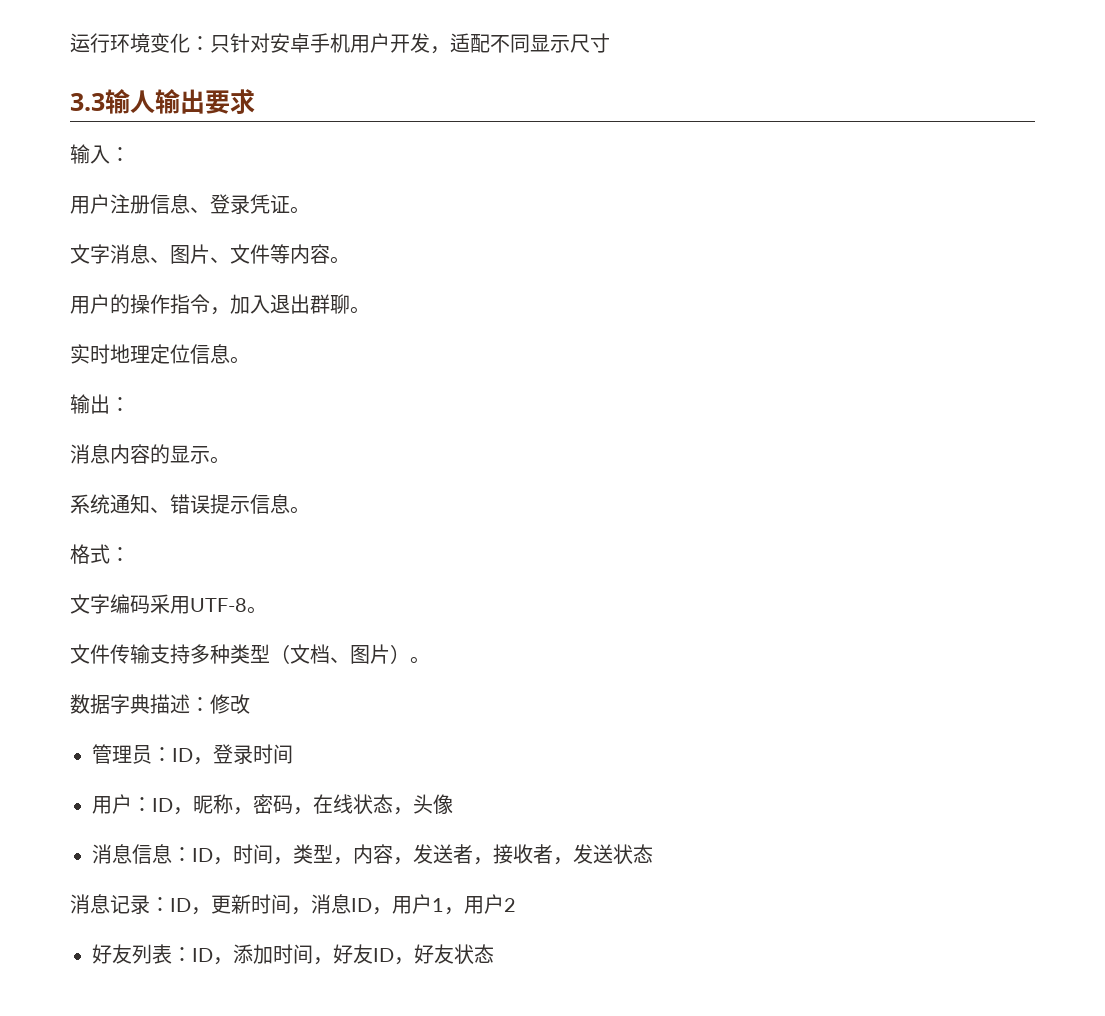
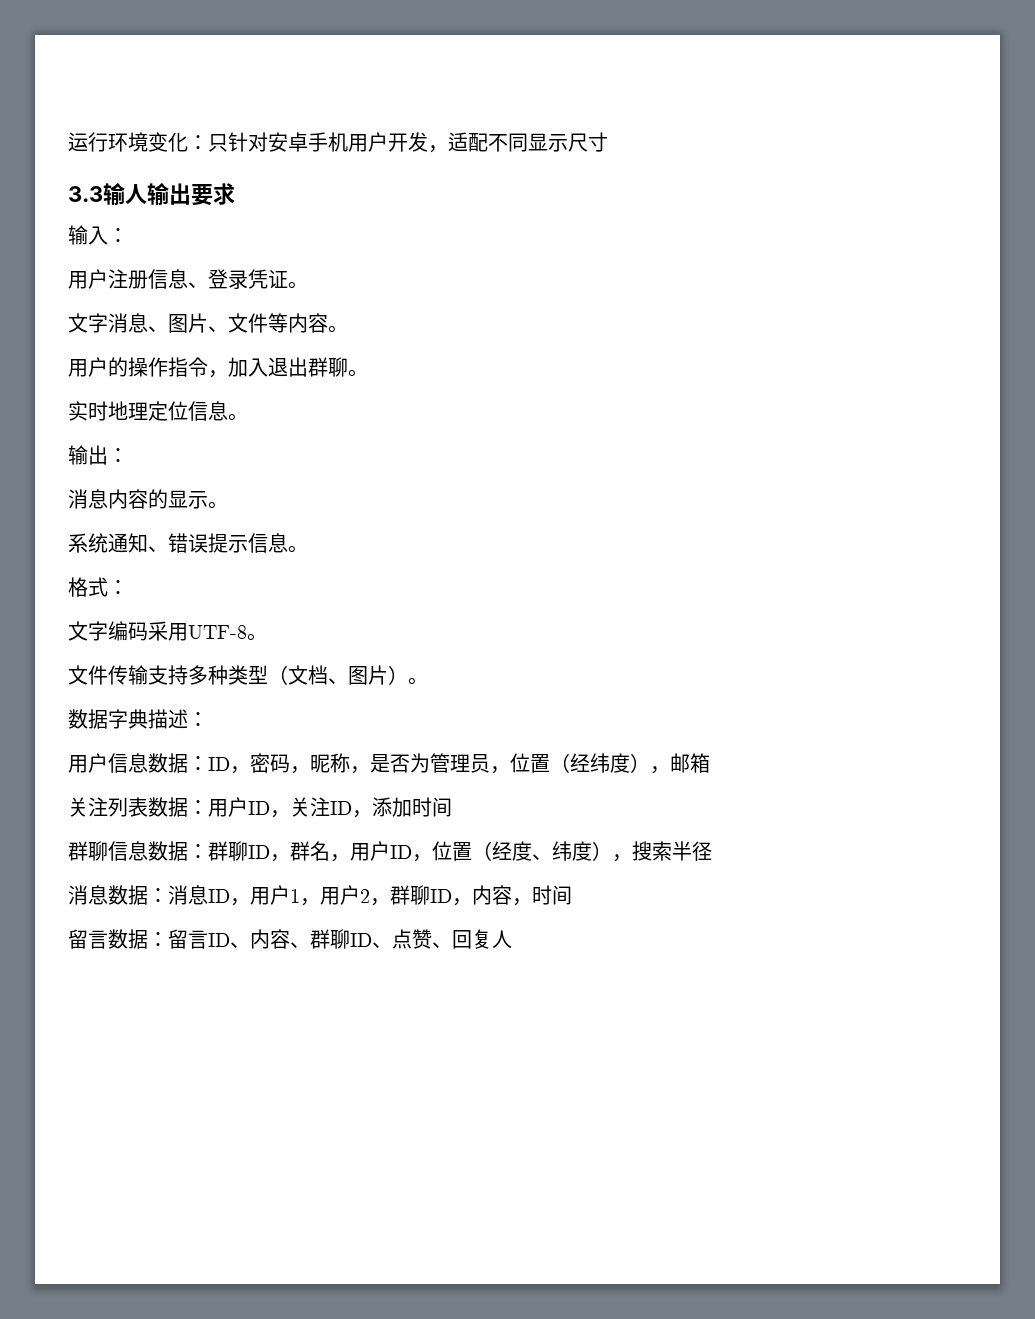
[210,694,250,714] [92,744,293,765] [92,794,453,815] [92,844,653,865] [70,894,311,915] 修改 // 管理员：ID，登录时间 // 用户：ID，昵称，密码，在线状态，头像 // 消息信息：ID，时间，类型，内容，发送者，接收者，发送状态 // 消息记录：ID，更新时间， -> [68,753,710,774] [68,797,452,818] [68,841,712,862] [68,885,168,905] // 用户信息数据：ID，密码，昵称，是否为管理员，位置（经纬度），邮箱 // 关注列表数据：用户ID，关注ID，添加时间 // 群聊信息数据：群聊ID，群名，用户ID，位置（经度、纬度），搜索半径 // 消息数据：
[92,944,494,965] // 好友列表：ID，添加时间，好友ID，好友状态 -> [370,885,572,906] [68,929,512,949] ，群聊ID，内容，时间 // 留言数据：留言ID、内容、群聊ID、点赞、回复人

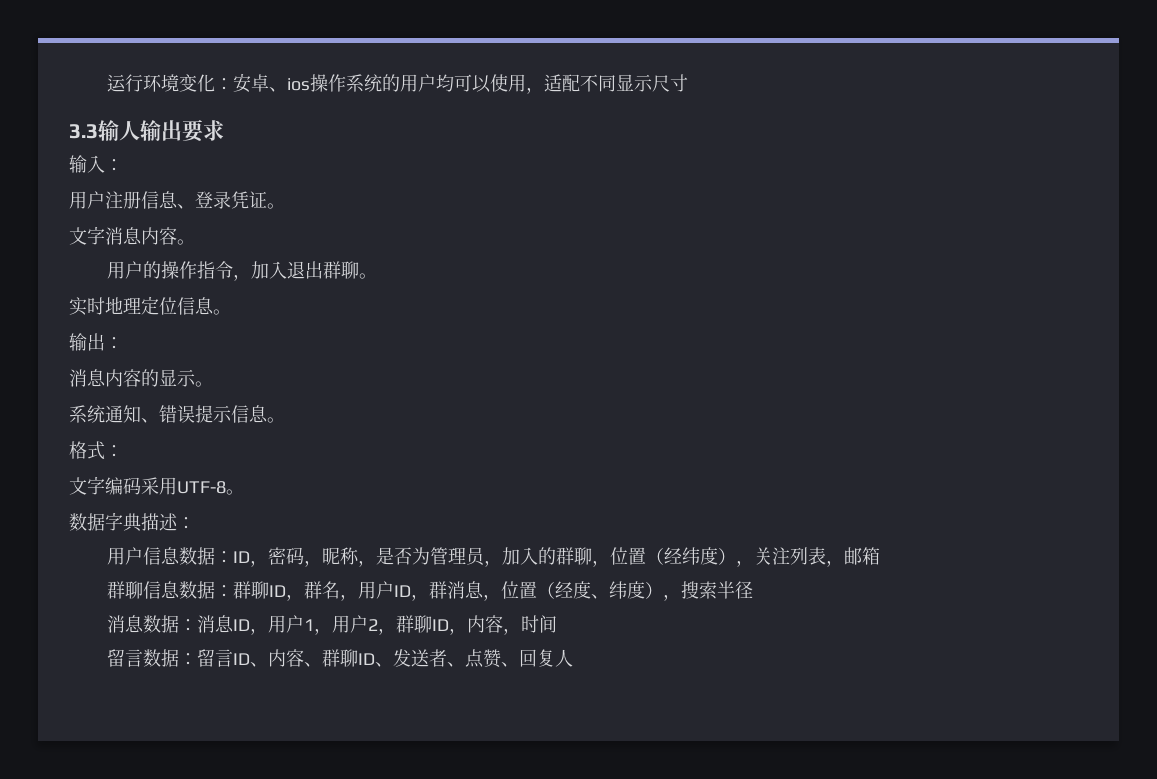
[208,132,428,152] 只针对安卓手机用户开发 -> [232,73,526,93] 安卓、ios操作系统的用户均可以使用
[148,313,288,333] 、图片、文件等 -> (142, 236) none
[68,665,428,685] // 文件传输支持多种类型（文档、图片）。 -> (244, 492) none
(510, 770) none -> [501,547,610,567] 加入的群聊，
[670,753,710,773] 邮箱 // -> (754, 563) none
[148,797,452,818] 数据：用户ID，关注ID，添加时间 -> [825,547,880,567] ，邮箱
(432, 858) none -> [428,581,501,601] 群消息，
(392, 945) none -> [392,649,465,667] 发送者、

